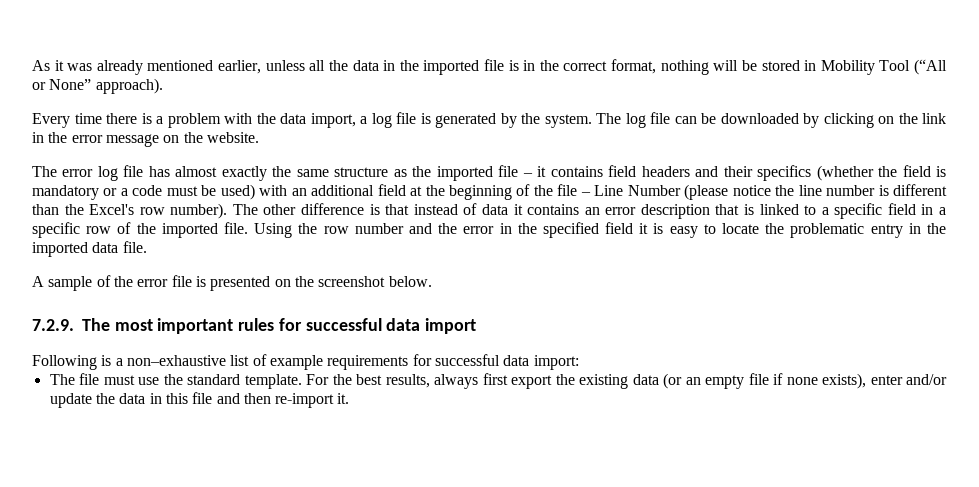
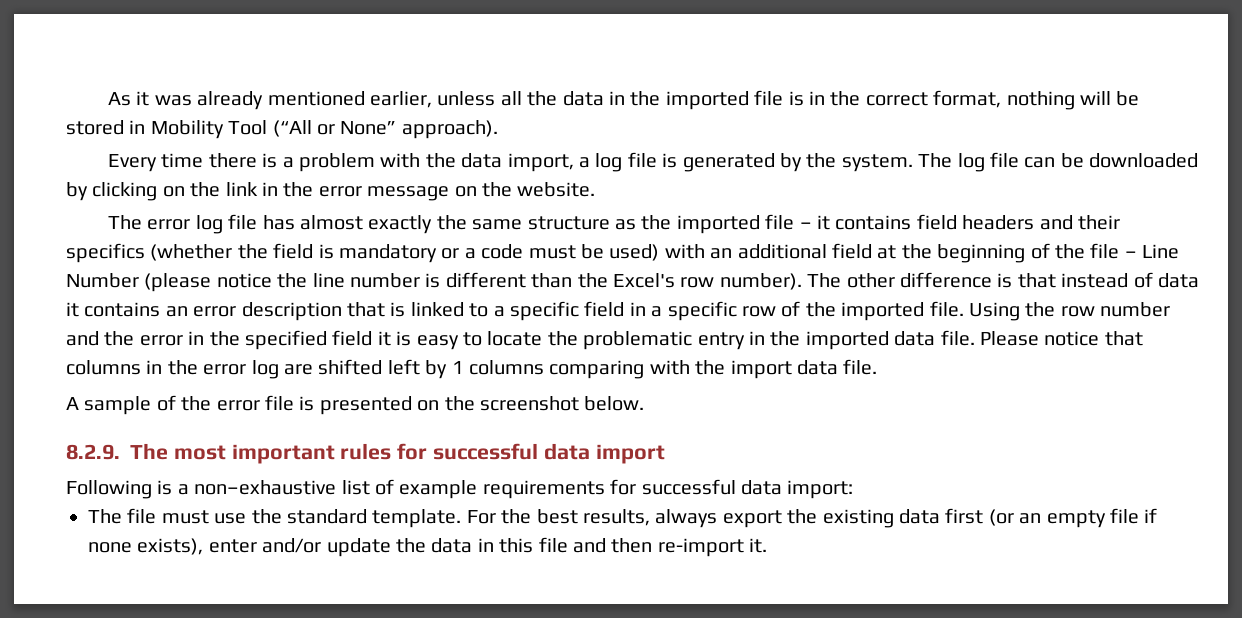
(147, 247) none -> [979,331,1143,346] [66,359,878,379] Please notice that columns in the error log are shifted left by 1 columns comparing with the import data file.
[32,319,74,331] 7.2.9. -> [66,444,120,460] 8.2.9.
[482,373,508,385] first -> (718, 518) none
(659, 379) none -> [945,508,984,524] first

